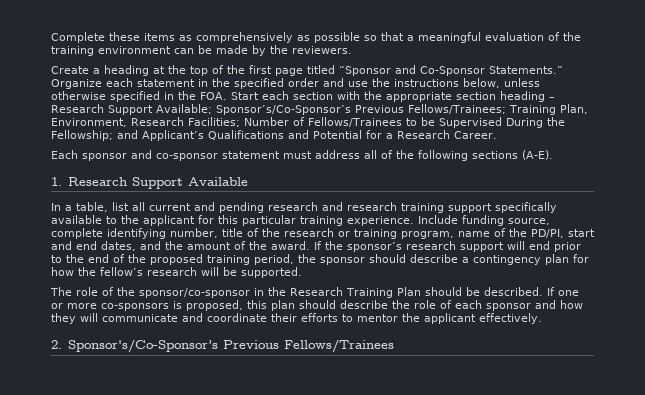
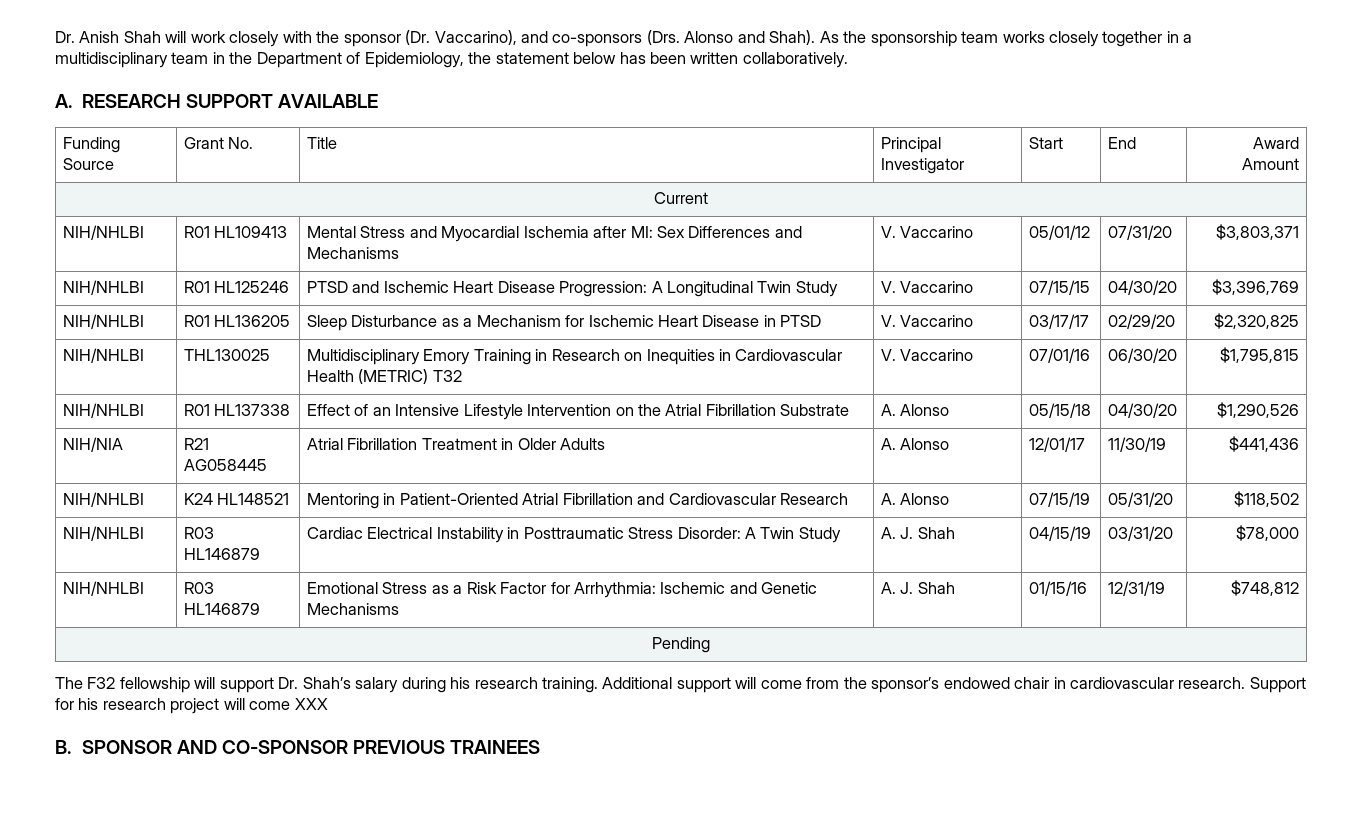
[51,32,581,43] [51,45,352,56] [51,65,563,76] [51,78,540,89] [51,91,555,102] [51,104,588,115] [51,117,565,128] [51,130,497,141] [51,150,553,161] [51,177,248,189] [51,202,557,213] [51,215,550,226] [51,228,595,239] [51,241,581,252] [51,254,589,265] [51,267,302,278] [50,287,579,298] [51,300,583,311] [51,313,542,324] [51,339,394,353] Complete these items as comprehensively as possible so that a meaningful evaluation of the training environment can be made by the reviewers. // Create a heading at the top of the first page titled “Sponsor and Co-Sponsor Statements.” Organize each statement in the specified order and use the instructions below, unless otherwise specified in the FOA. Start each section with the appropriate section heading – Research Support Available; Sponsor’s/Co-Sponsor’s Previous Fellows/Trainees; Training Plan, Environment, Research Facilities; Number of Fellows/Trainees to be Supervised During the Fellowship; and Applicant’s Qualifications and Potential for a Research Career. // Each sponsor and co-sponsor statement must address all of the following sections (A-E). // 1. Research Support Available // In a table, list all current and pending research and research training support specifically available to the applicant for this particular training experience. Include funding source, complete identifying number, title of the research or training program, name of the PD/PI, start and end dates, and the amount of the award. If the sponsor’s research support will end prior to the end of the proposed training period, the sponsor should describe a contingency plan for how the fellow’s research will be supported. // The role of the sponsor/co-sponsor in the Research Training Plan should be described. If one or more co-sponsors is proposed, this plan should describe the role of each sponsor and how they will communicate and coordinate their efforts to mentor the applicant effectively. // 2. Sponsor's/Co-Sponsor’s Previous Fellows/Trainees -> [55,30,1193,47] [55,52,848,68] [55,94,379,108] [62,137,120,153] [62,158,114,170] [183,137,254,149] [306,137,337,149] [880,137,941,153] [880,158,964,174] [1028,137,1063,149] [1107,137,1136,149] [1253,137,1300,149] [1242,158,1300,170] [654,192,708,204] [62,225,144,240] [183,226,288,238] [306,226,802,242] [306,247,399,259] [880,226,974,238] [1028,225,1090,240] [1107,225,1172,240] [1216,224,1300,240] [62,280,144,295] [183,281,290,293] [306,281,838,297] [880,281,974,293] [1028,280,1090,295] [1107,280,1177,295] [1212,279,1300,295] [62,314,144,329] [183,315,291,327] [306,315,822,331] [880,315,974,327] [1028,314,1089,329] [1107,314,1175,329] [1214,313,1300,329] [62,348,144,363] [183,349,270,361] [306,349,843,365] [306,369,462,384] [880,349,974,361] [1028,348,1090,363] [1107,348,1177,363] [1220,347,1300,363] [62,403,144,418] [183,404,291,416] [306,404,850,420] [880,404,950,416] [1028,403,1091,418] [1107,403,1177,418] [1217,402,1300,418] [62,437,123,452] [183,438,209,450] [183,459,267,471] [306,438,606,450] [880,438,950,450] [1028,437,1085,452] [1107,437,1166,452] [1229,436,1300,452] [62,492,144,507] [183,493,290,505] [306,493,849,509] [880,493,950,505] [1028,492,1090,507] [1107,492,1173,507] [1234,491,1300,507] [62,526,144,541] [183,527,214,539] [183,548,260,560] [306,527,841,543] [880,527,955,539] [1028,526,1091,541] [1107,526,1173,541] [1236,525,1300,541] [62,581,144,596] [183,582,214,594] [183,603,260,615] [306,582,818,598] [306,603,399,615] [880,582,955,594] [1028,581,1087,596] [1107,581,1165,596] [1231,580,1300,596] [652,637,710,653] [55,677,1306,693] [55,698,328,714] [55,740,541,754] Dr. Anish Shah will work closely with the sponsor (Dr. Vaccarino), and co-sponsors (Drs. Alonso and Shah). As the sponsorship team works closely together in a multidisciplinary team in the Department of Epidemiology, the statement below has been written collaboratively. // A. RESEARCH SUPPORT AVAILABLE // Funding Source | Grant No. | Title | Principal Investigator | Start | End | Award Amount // Current // NIH/NHLBI | R01 HL109413 | Mental Stress and Myocardial Ischemia after MI: Sex Differences and Mechanisms | V. Vaccarino | 05/01/12 | 07/31/20 | $3,803,371 // NIH/NHLBI | R01 HL125246 | PTSD and Ischemic Heart Disease Progression: A Longitudinal Twin Study | V. Vaccarino | 07/15/15 | 04/30/20 | $3,396,769 // NIH/NHLBI | R01 HL136205 | Sleep Disturbance as a Mechanism for Ischemic Heart Disease in PTSD | V. Vaccarino | 03/17/17 | 02/29/20 | $2,320,825 // NIH/NHLBI | THL130025 | Multidisciplinary Emory Training in Research on Inequities in Cardiovascular Health (METRIC) T32 | V. Vaccarino | 07/01/16 | 06/30/20 | $1,795,815 // NIH/NHLBI | R01 HL137338 | Effect of an Intensive Lifestyle Intervention on the Atrial Fibrillation Substrate | A. Alonso | 05/15/18 | 04/30/20 | $1,290,526 // NIH/NIA | R21 AG058445 | Atrial Fibrillation Treatment in Older Adults | A. Alonso | 12/01/17 | 11/30/19 | $441,436 // NIH/NHLBI | K24 HL148521 | Mentoring in Patient-Oriented Atrial Fibrillation and Cardiovascular Research | A. Alonso | 07/15/19 | 05/31/20 | $118,502 // NIH/NHLBI | R03 HL146879 | Cardiac Electrical Instability in Posttraumatic Stress Disorder: A Twin Study | A. J. Shah | 04/15/19 | 03/31/20 | $78,000 // NIH/NHLBI | R03 HL146879 | Emotional Stress as a Risk Factor for Arrhythmia: Ischemic and Genetic Mechanisms | A. J. Shah | 01/15/16 | 12/31/19 | $748,812 // Pending // The F32 fellowship will support Dr. Shah’s salary during his research training. Additional support will come from the sponsor’s endowed chair in cardiovascular research. Support for his research project will come XXX // B. SPONSOR AND CO-SPONSOR PREVIOUS TRAINEES

